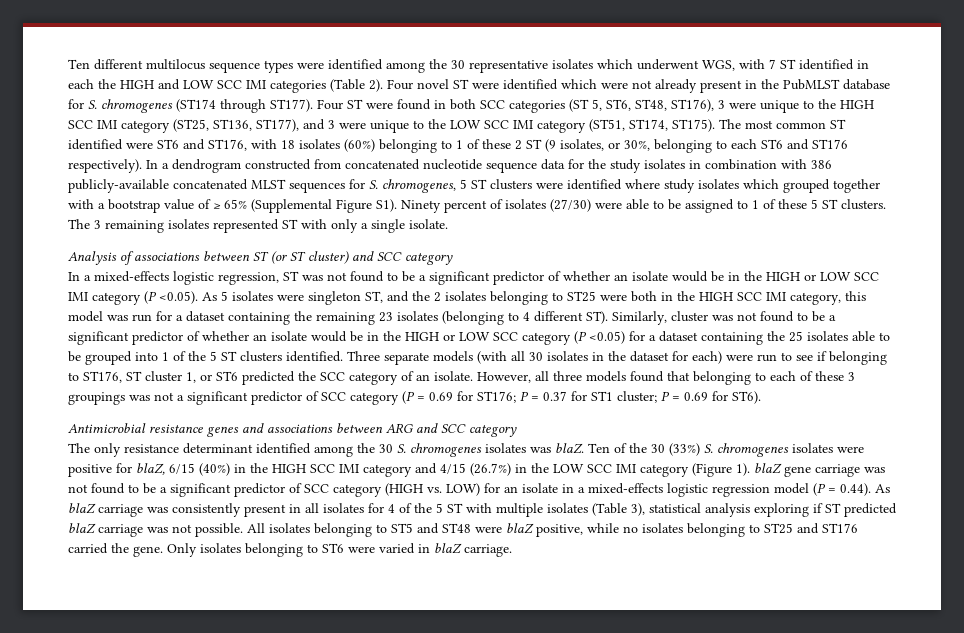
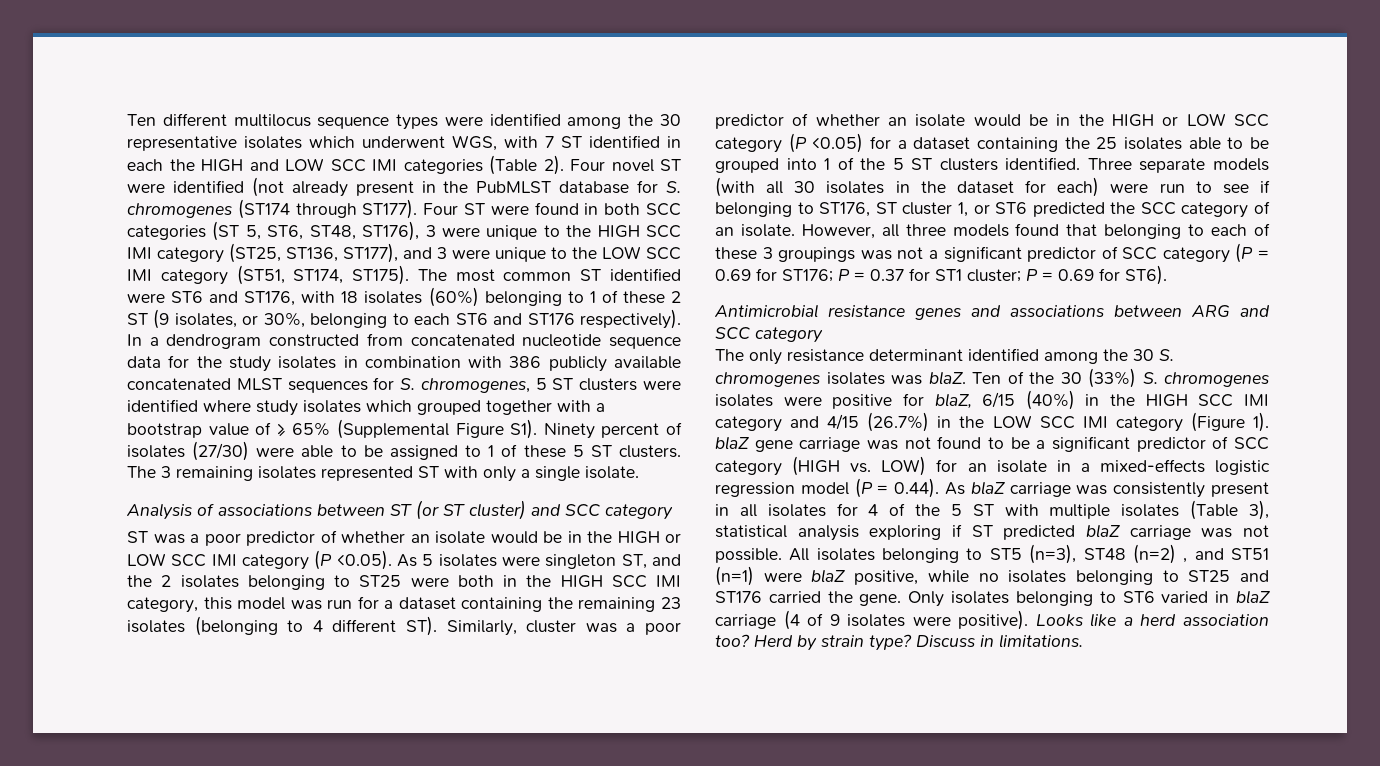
[561,79,652,89] which were not -> [251,177,284,197] (not
[68,179,169,193] publicly-available -> [548,356,681,372] publicly available
[68,271,490,285] In a mixed-effects logistic regression, ST was not found to be a significant -> [127,531,241,546] ST was a poor
[737,311,836,322] [68,331,129,345] not found to be a significant -> [626,622,682,635] a poor
[417,523,471,534] and ST48 -> [1029,544,1269,564] [715,566,754,586] (n=3), ST48 (n=2) , and ST51 (n=1)
[348,546,375,553] were -> (1155, 597) none
[464,544,512,557] carriage. -> [715,610,1269,630] [715,634,1083,651] carriage (4 of 9 isolates were positive). Looks like a herd association too? Herd by strain type? Discuss in limitations.

